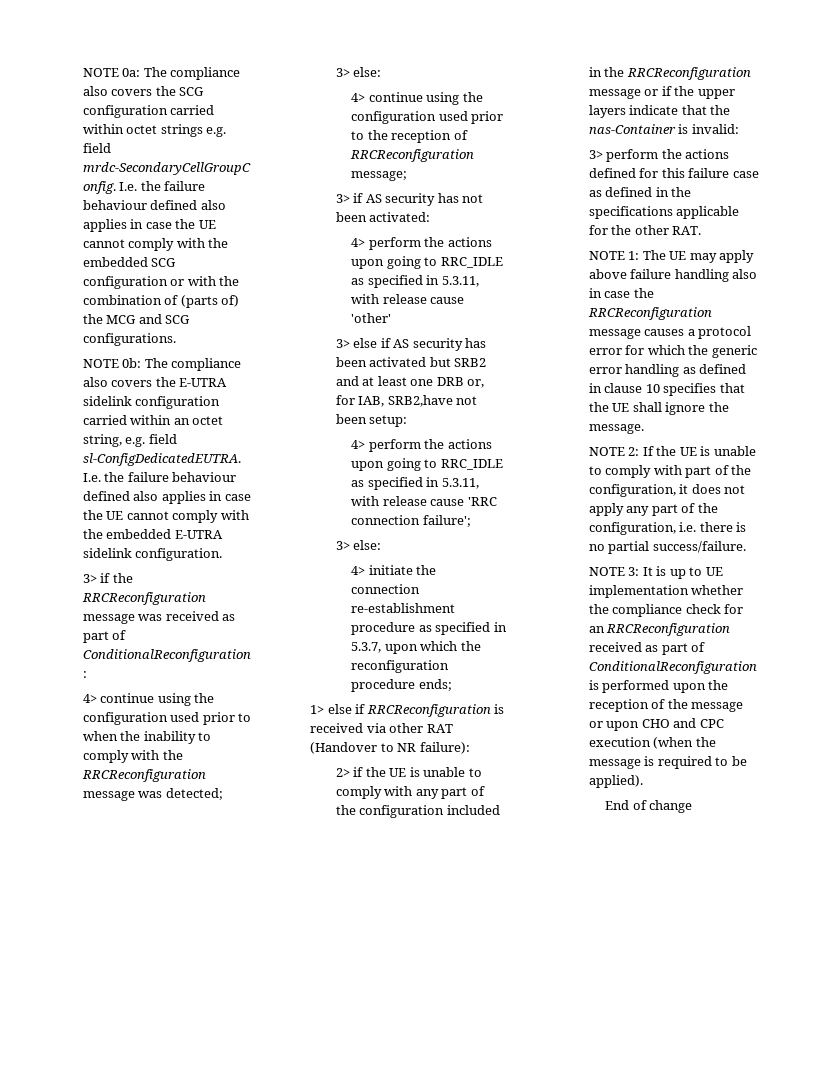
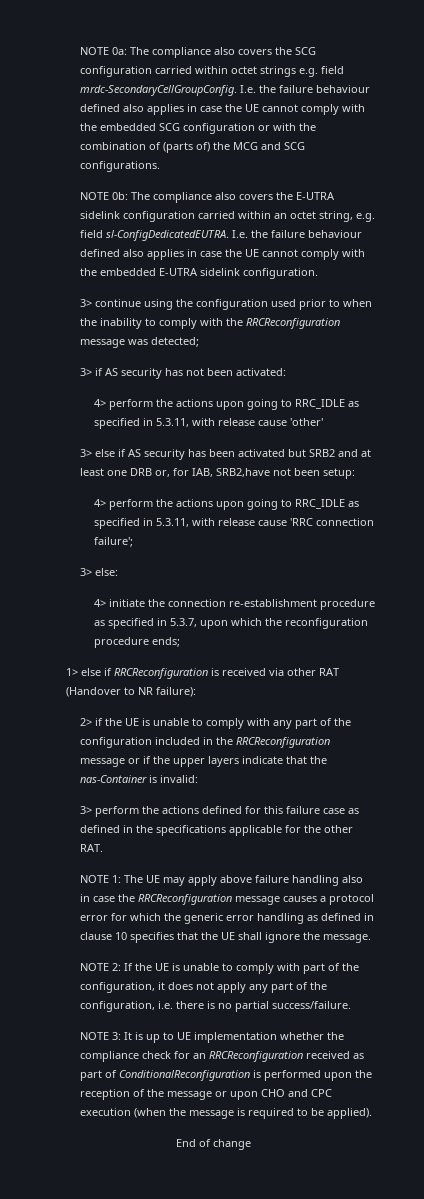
[100,573,133,583] [81,592,206,605] [82,611,236,624] [82,630,127,643] [82,649,251,662] [82,671,87,678] [82,694,97,703] if the RRCReconfiguration message was received as part of ConditionalReconfiguration : // 4> -> (92, 303) none
[335,67,382,77] [351,92,483,105] [351,111,504,124] [351,130,468,143] [350,149,475,162] [351,171,408,181] // 3> else: // 4> continue using the configuration used prior to the reception of RRCReconfiguration message; -> (199, 342) none

